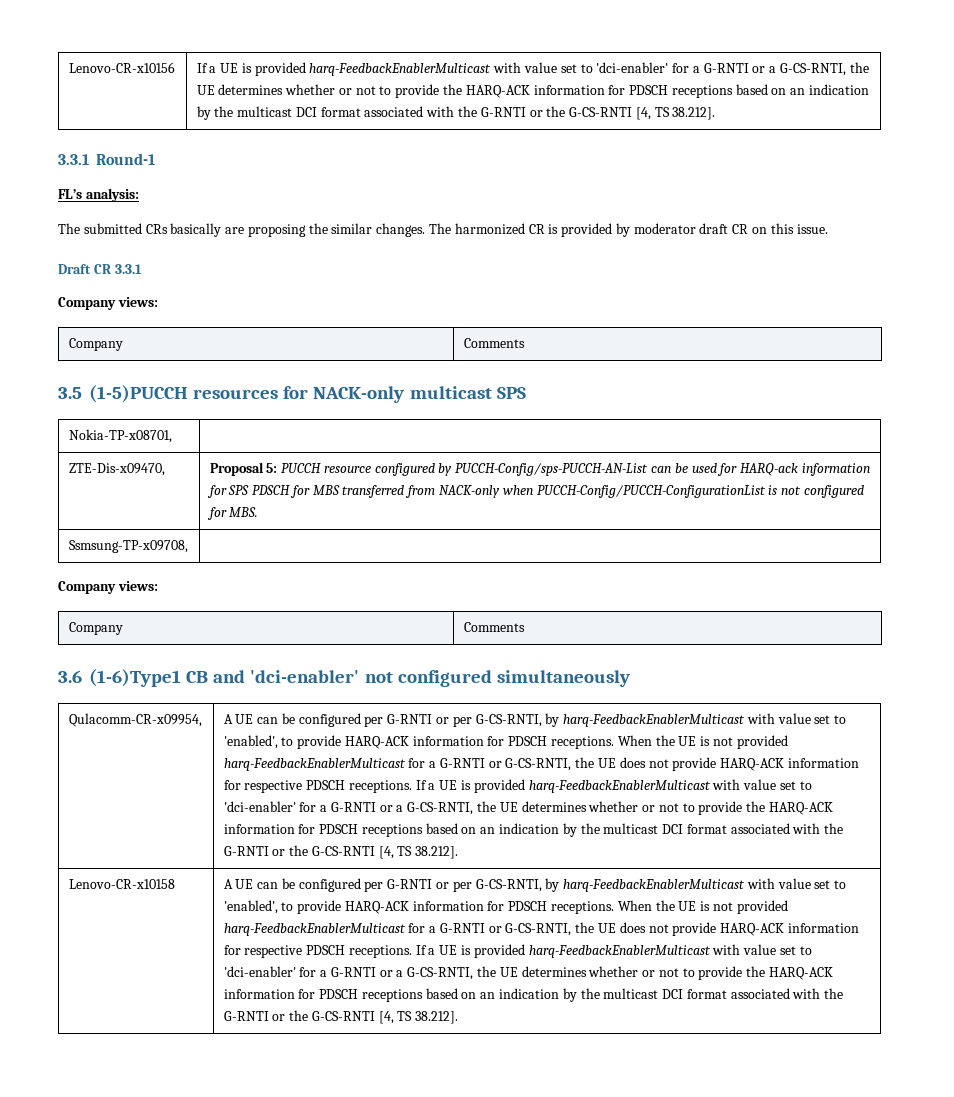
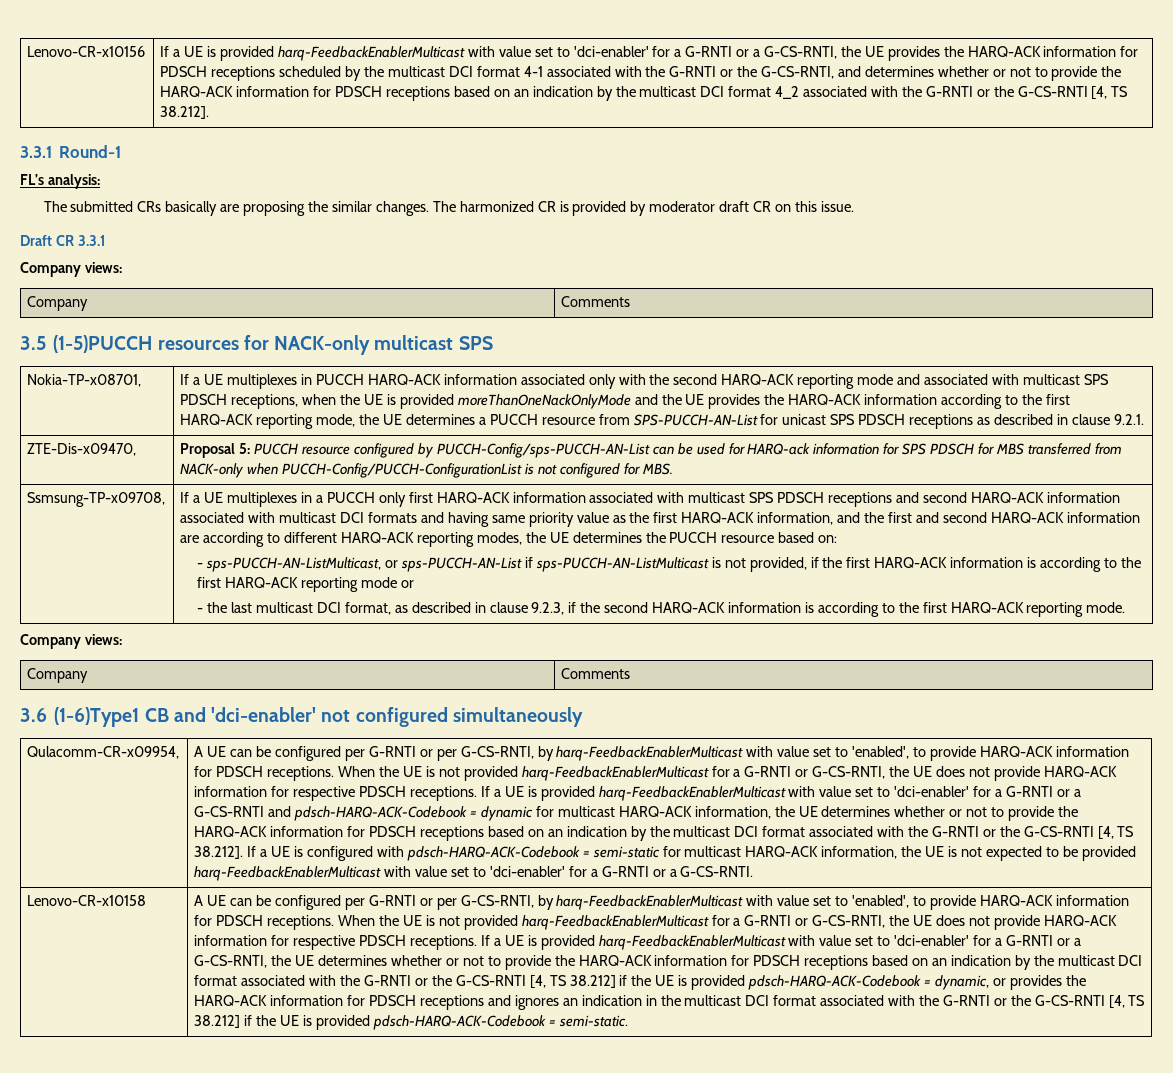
(215, 90) none -> [887,46,1139,61] [160,66,861,81] provides the HARQ-ACK information for PDSCH receptions scheduled by the multicast DCI format 4-1 associated with the G-RNTI or the G-CS-RNTI, and
(361, 112) none -> [775,86,800,99] 4_2
(172, 436) none -> [180,374,1109,389] [180,394,1070,409] [180,414,1144,429] If a UE multiplexes in PUCCH HARQ-ACK information associated only with the second HARQ-ACK reporting mode and associated with multicast SPS PDSCH receptions, when the UE is provided moreThanOneNackOnlyMode and the UE provides the HARQ-ACK information according to the first HARQ-ACK reporting mode, the UE determines a PUCCH resource from SPS-PUCCH-AN-List for unicast SPS PDSCH receptions as described in clause 9.2.1.
(188, 546) none -> [180,492,1120,507] [180,512,1140,527] [180,532,838,547] [197,557,1141,572] [197,577,414,592] [197,602,1126,617] If a UE multiplexes in a PUCCH only first HARQ-ACK information associated with multicast SPS PDSCH receptions and second HARQ-ACK information associated with multicast DCI formats and having same priority value as the first HARQ-ACK information, and the first and second HARQ-ACK information are according to different HARQ-ACK reporting modes, the UE determines the PUCCH resource based on: // - sps-PUCCH-AN-ListMulticast, or sps-PUCCH-AN-List if sps-PUCCH-AN-ListMulticast is not provided, if the first HARQ-ACK information is according to the first HARQ-ACK reporting mode or // - the last multicast DCI format, as described in clause 9.2.3, if the second HARQ-ACK information is according to the first HARQ-ACK reporting mode.
[407,802,474,815] G-CS-RNTI, -> [194,806,771,821] G-CS-RNTI and pdsch-HARQ-ACK-Codebook = dynamic for multicast HARQ-ACK information,
(459, 852) none -> [247,846,1136,861] [194,866,754,881] If a UE is configured with pdsch-HARQ-ACK-Codebook = semi-static for multicast HARQ-ACK information, the UE is not expected to be provided harq-FeedbackEnablerMulticast with value set to 'dci-enabler' for a G-RNTI or a G-CS-RNTI.
[415,1011,459,1024] 38.212]. -> [569,975,1086,990] [194,995,1146,1010] [194,1015,628,1030] 38.212] if the UE is provided pdsch-HARQ-ACK-Codebook = dynamic, or provides the HARQ-ACK information for PDSCH receptions and ignores an indication in the multicast DCI format associated with the G-RNTI or the G-CS-RNTI [4, TS 38.212] if the UE is provided pdsch-HARQ-ACK-Codebook = semi-static.

